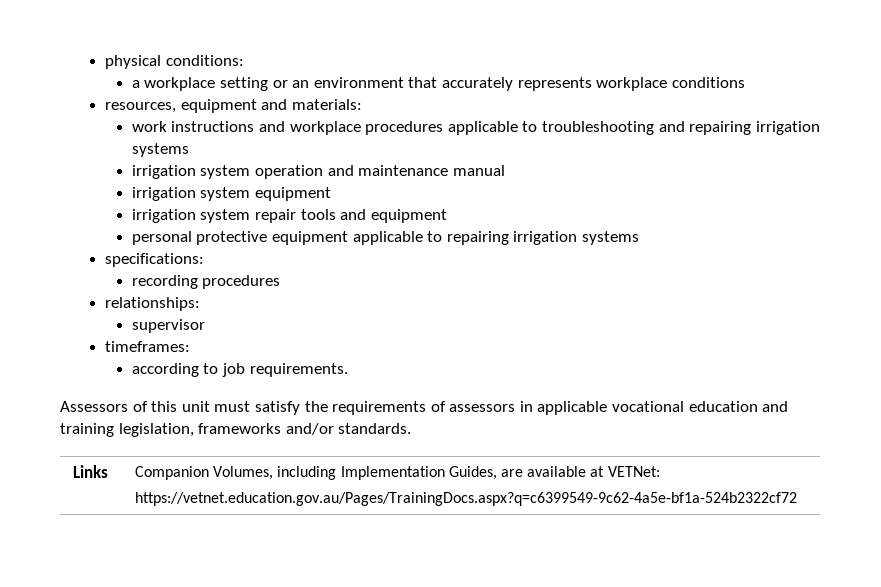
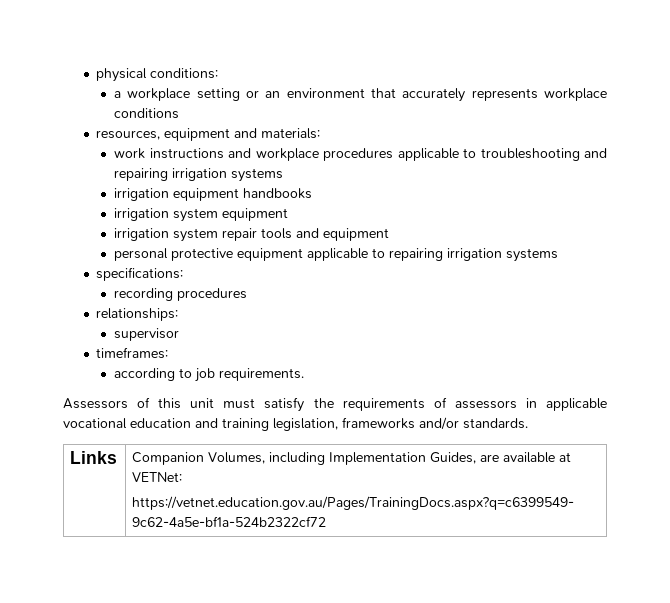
[200,165,505,179] system operation and maintenance manual -> [173,188,313,201] equipment handbooks

